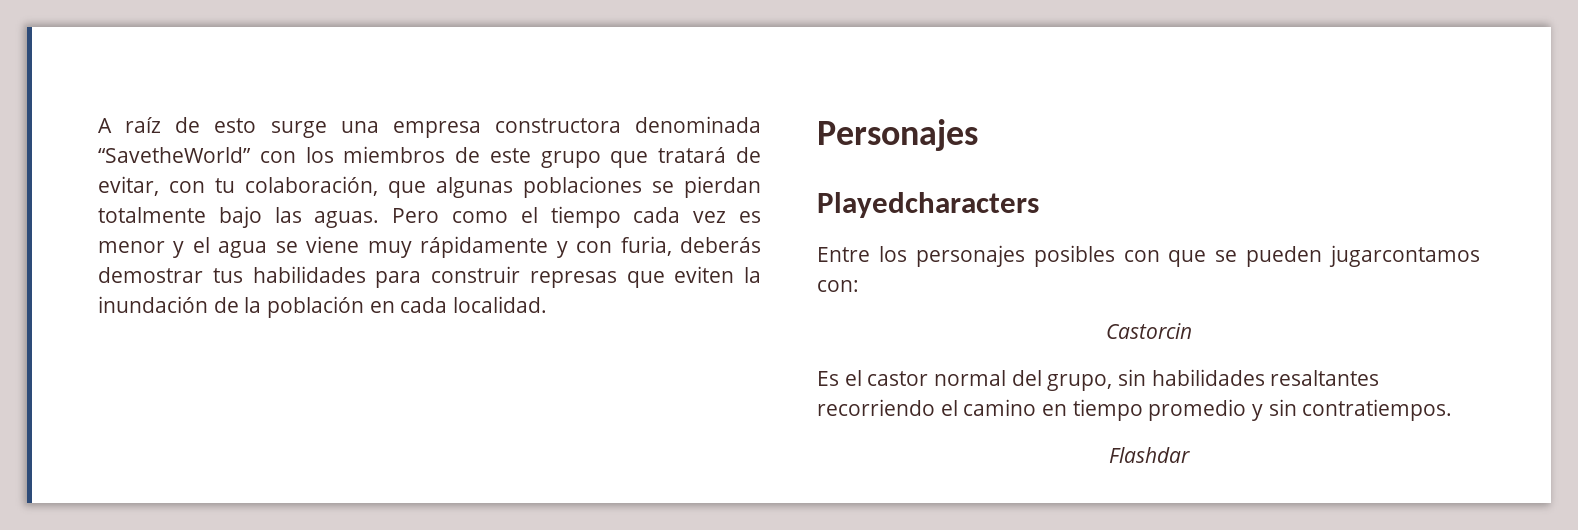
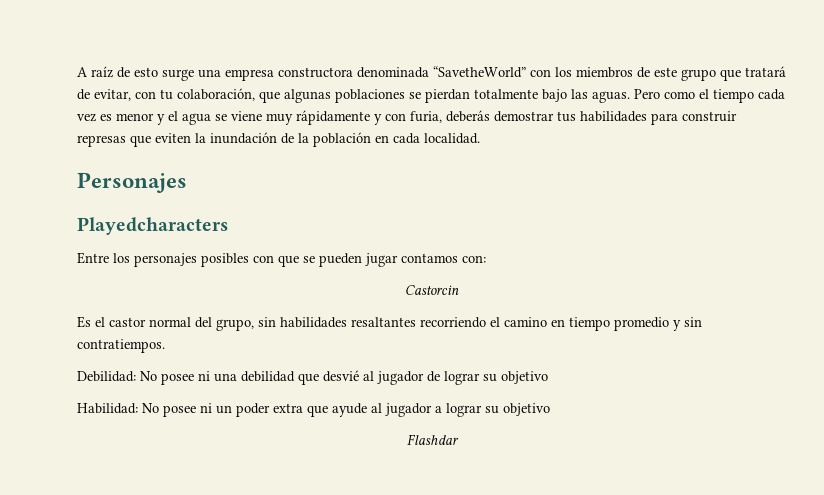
[1329,245,1480,267] jugarcontamos -> [365,253,458,267] jugar contamos
(1453, 410) none -> [77,370,548,385] [77,403,550,417] // Debilidad: No posee ni una debilidad que desvié al jugador de lograr su objetivo // Habilidad: No posee ni un poder extra que ayude al jugador a lograr su objetivo

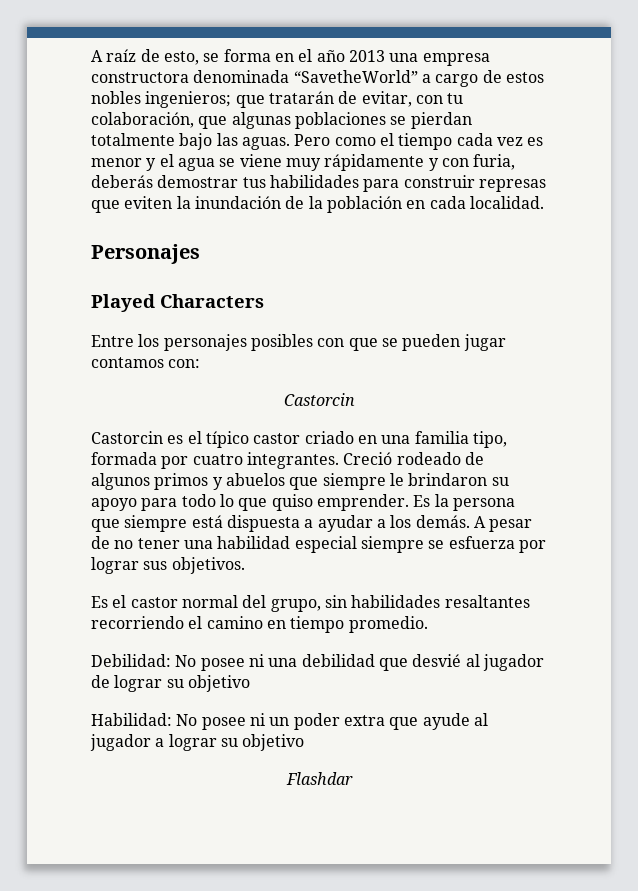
[134,67,194,81] esto surge -> [163,49,385,65] esto, se forma en el año 2013
[530,66,786,81] con los miembros de este grupo que tratará -> [421,70,544,87] [91,91,334,108] a cargo de estos nobles ingenieros; que tratarán
[77,217,228,235] Playedcharacters -> [91,294,264,312] Played Characters
(459, 290) none -> [91,431,507,448] [91,452,484,469] [91,473,509,490] [91,494,515,511] [91,515,533,532] [91,536,546,553] [91,557,245,574] // Castorcin es el típico castor criado en una familia tipo, formada por cuatro integrantes. Creció rodeado de algunos primos y abuelos que siempre le brindaron su apoyo para todo lo que quiso emprender. Es la persona que siempre está dispuesta a ayudar a los demás. A pesar de no tener una habilidad especial siempre se esfuerza por lograr sus objetivos.
[614,317,702,331] [77,339,165,353] promedio y sin contratiempos. -> [348,616,428,633] promedio.

